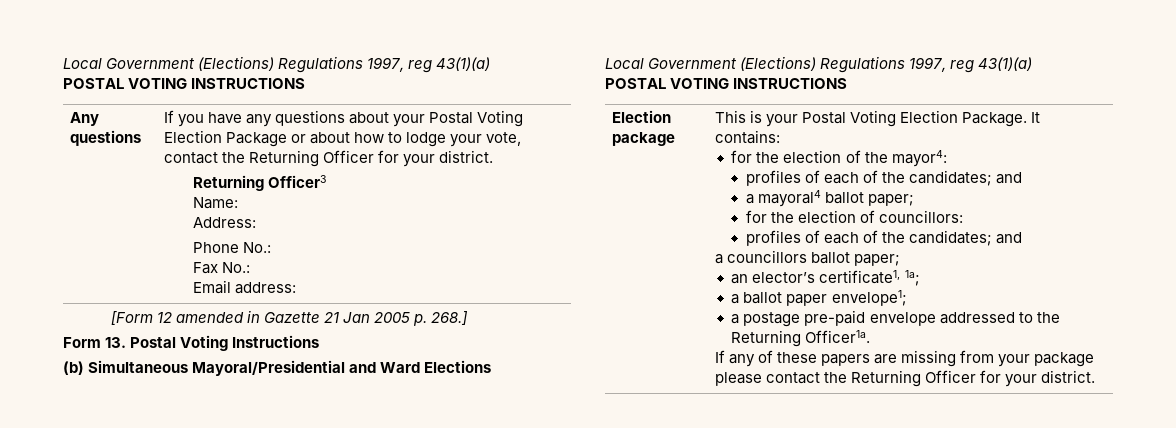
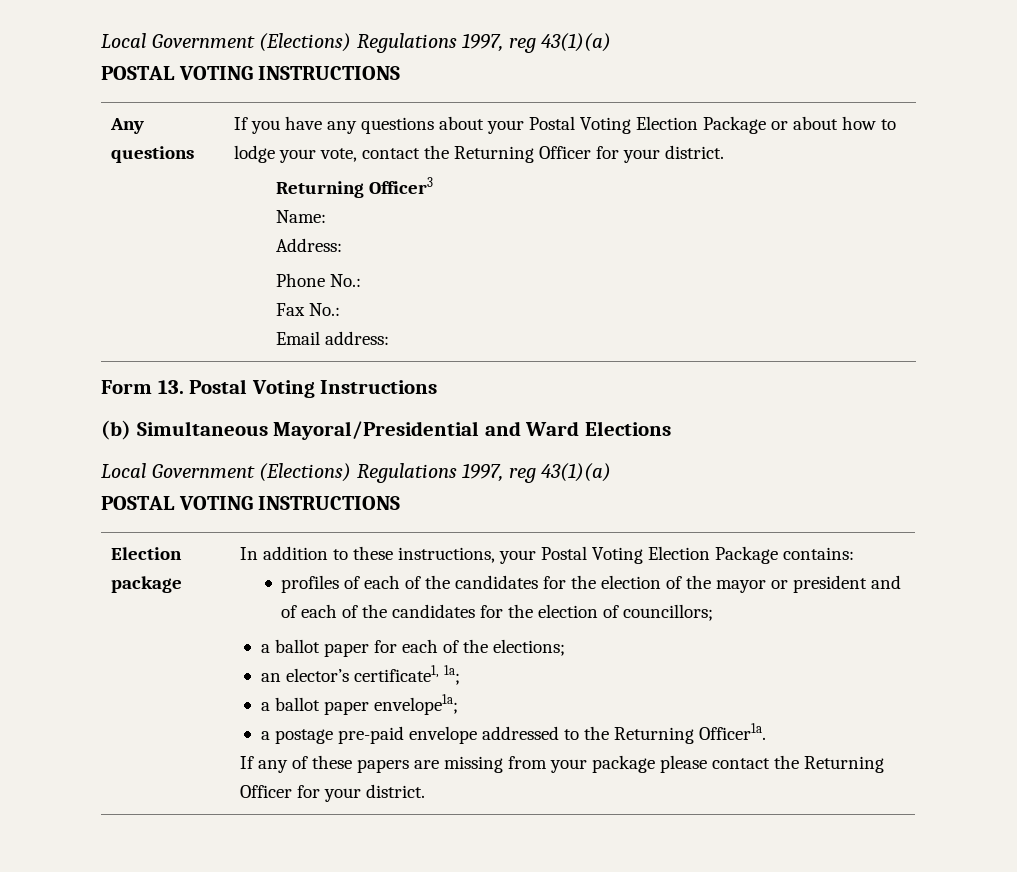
[110,310,469,326] // [Form 12 amended in Gazette 21 Jan 2005 p. 268.] -> (390, 338) none
[714,110,1041,127] This is your Postal Voting Election Package. It -> [240,546,779,564] In addition to these instructions, your Postal Voting Election Package
[731,150,947,167] [745,170,1023,186] [745,190,914,207] [745,210,963,223] [745,230,1023,246] [714,250,901,266] // for the election of the mayor4: // profiles of each of the candidates; and // a mayoral4 ballot paper; // for the election of councillors: // profiles of each of the candidates; and // a councillors ballot paper; -> [281,575,902,593] [281,604,714,621] [260,639,565,657] // profiles of each of the candidates for the election of the mayor or president and of each of the candidates for the election of councillors; // a ballot paper for each of the elections;
[831,290,907,306] envelope1; -> [373,694,458,715] envelope1a;

